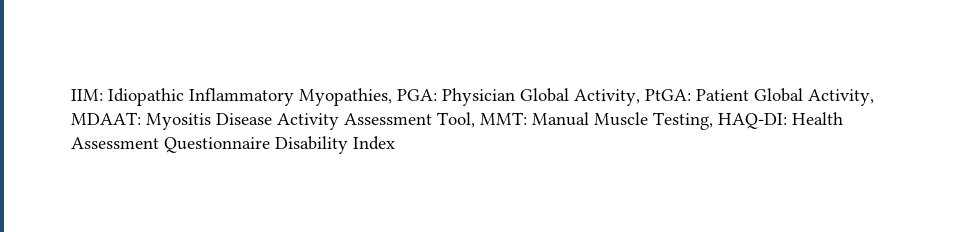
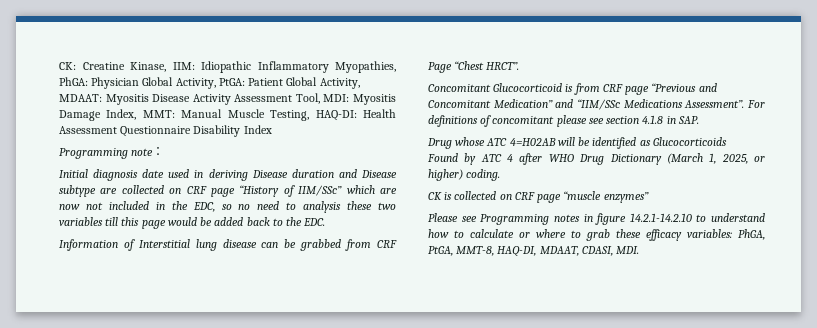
(71, 95) none -> [59,62,166,72] CK: Creatine Kinase,
[397,89,437,101] PGA: -> [59,77,88,86] PhGA:
(475, 120) none -> [323,94,396,105] [59,109,137,121] MDI: Myositis Damage Index,
(395, 143) none -> [59,147,165,159] [59,169,397,181] [59,185,397,197] [59,201,396,213] [59,217,326,229] [59,239,397,251] [428,61,520,73] [428,83,717,95] [428,99,765,110] [428,115,699,127] [427,137,727,149] [427,153,765,165] [428,169,501,181] [428,191,649,203] [428,213,765,225] [428,229,765,241] [428,246,640,257] // Programming note： // Initial diagnosis date used in deriving Disease duration and Disease subtype are collected on CRF page “History of IIM/SSc” which are now not included in the EDC, so no need to analysis these two variables till this page would be added back to the EDC. // Information of Interstitial lung disease can be grabbed from CRF Page “Chest HRCT”. // Concomitant Glucocorticoid is from CRF page “Previous and Concomitant Medication” and “IIM/SSc Medications Assessment”. For definitions of concomitant please see section 4.1.8 in SAP. // Drug whose ATC 4=H02AB will be identified as Glucocorticoids // Found by ATC 4 after WHO Drug Dictionary (March 1, 2025, or higher) coding. // CK is collected on CRF page “muscle enzymes” // Please see Programming notes in figure 14.2.1-14.2.10 to understand how to calculate or where to grab these efficacy variables: PhGA, PtGA, MMT-8, HAQ-DI, MDAAT, CDASI, MDI.

